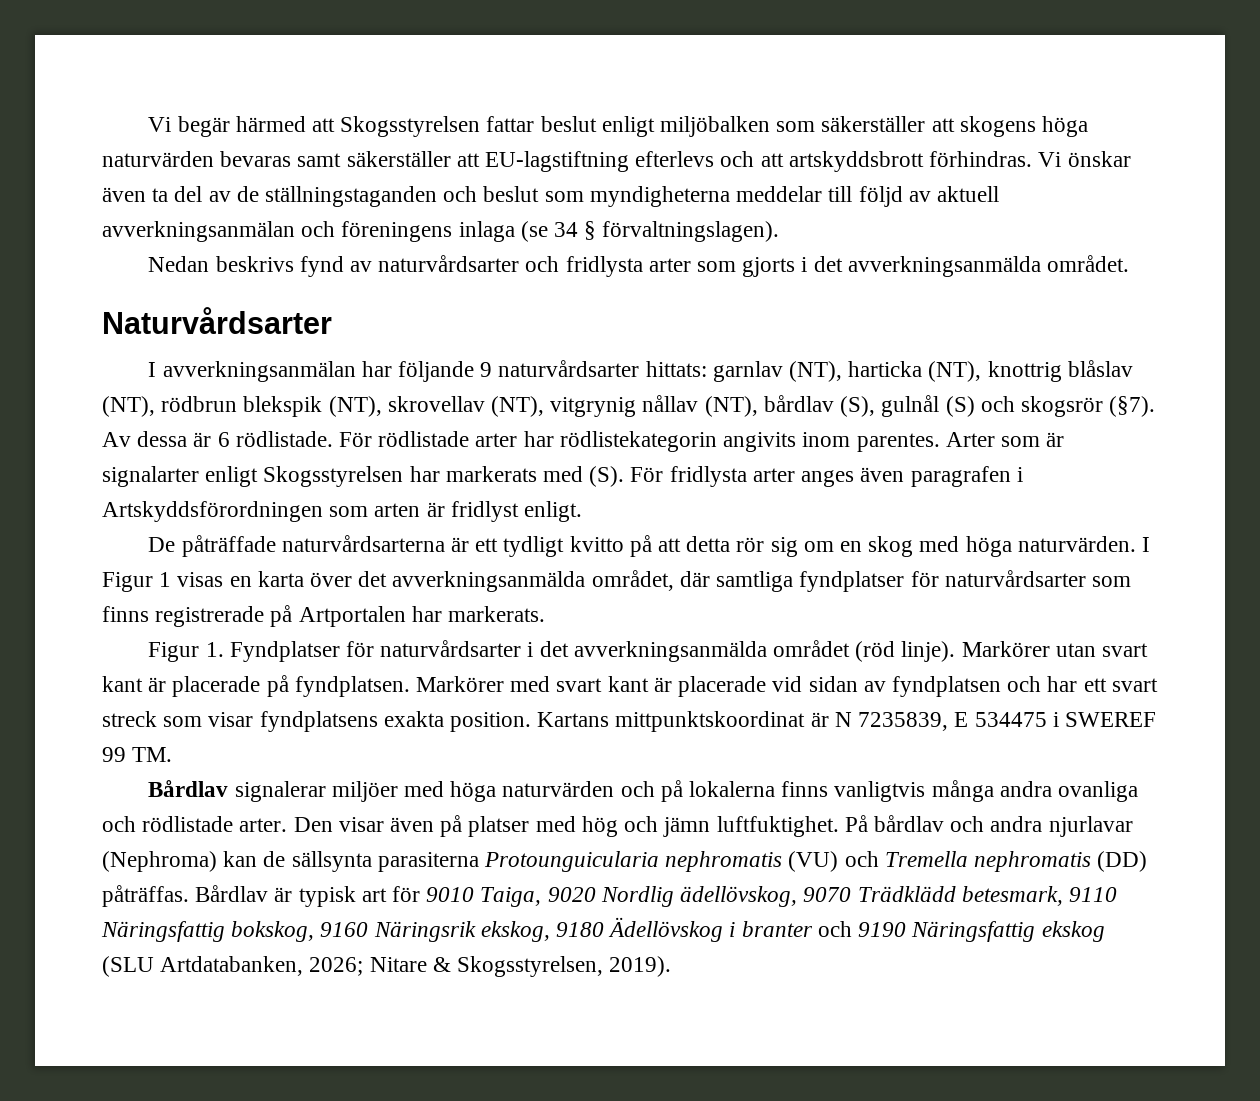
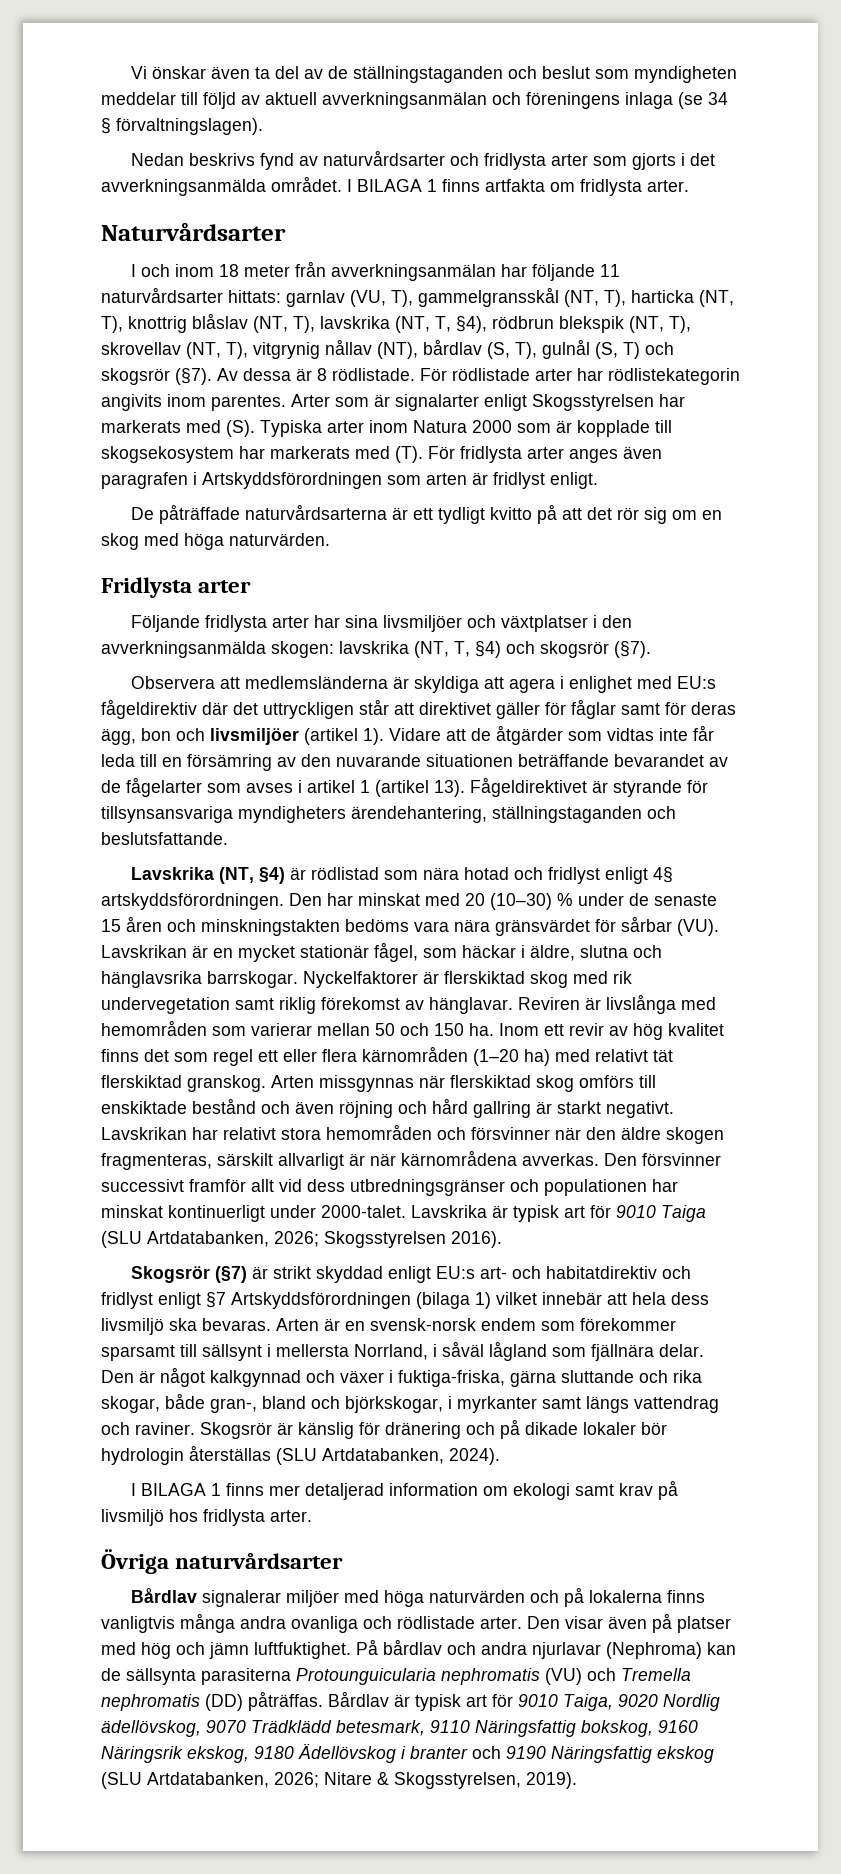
[148,116,1089,137] [102,151,1062,172] Vi begär härmed att Skogsstyrelsen fattar beslut enligt miljöbalken som säkerställer att skogens höga naturvärden bevaras samt säkerställer att EU-lagstiftning efterlevs och att artskyddsbrott förhindras. Vi -> [130,66,147,79] Vi
[589,186,730,207] myndigheterna -> [633,66,737,83] myndigheten
[102,307,332,334] [148,362,157,377] // Naturvårdsarter // I -> [347,179,689,196] [101,222,286,241] [130,261,326,277] I BILAGA 1 finns artfakta om fridlysta arter. // Naturvårdsarter // I och inom 18 meter från
[480,362,493,377] 9 -> [599,264,620,277] 11
[788,360,1133,382] [102,395,975,417] (NT), harticka (NT), knottrig blåslav (NT), rödbrun blekspik (NT), skrovellav (NT), vitgrynig nållav (NT), bårdlav (S), gulnål (S) -> [350,287,734,307] [101,313,691,333] [101,339,640,359] (VU, T), gammelgransskål (NT, T), harticka (NT, T), knottrig blåslav (NT, T), lavskrika (NT, T, §4), rödbrun blekspik (NT, T), skrovellav (NT, T), vitgrynig nållav (NT), bårdlav (S, T), gulnål (S, T)
[217,432,230,447] 6 -> [317,368,327,381] 8
(625, 476) none -> [260,420,672,437] [101,446,423,463] Typiska arter inom Natura 2000 som är kopplade till skogsekosystem har markerats med (T).
[686,536,731,552] detta -> [586,507,612,520] det
[1142,537,1151,552] [102,570,1131,592] [102,605,546,627] [148,640,1149,662] [102,675,1158,697] [102,711,1156,732] [102,747,173,762] I Figur 1 visas en karta över det avverkningsanmälda området, där samtliga fyndplatser för naturvårdsarter som finns registrerade på Artportalen har markerats. // Figur 1. Fyndplatser för naturvårdsarter i det avverkningsanmälda området (röd linje). Markörer utan svart kant är placerade på fyndplatsen. Markörer med svart kant är placerade vid sidan av fyndplatsen och har ett svart streck som visar fyndplatsens exakta position. Kartans mittpunktskoordinat är N 7235839, E 534475 i SWEREF 99 TM. -> [101,577,252,598] [130,615,632,632] [101,641,651,658] [130,676,716,693] [101,699,736,719] [101,725,714,745] [101,754,728,771] [101,777,708,797] [101,806,676,823] [101,832,228,845] [130,867,673,884] [101,893,717,910] [101,916,719,936] [101,942,662,962] [101,971,632,988] [101,994,716,1014] [101,1020,724,1040] [101,1046,673,1066] [101,1075,656,1092] [101,1098,674,1118] [101,1124,724,1144] [101,1150,721,1170] [101,1179,678,1196] [101,1205,706,1222] [101,1231,502,1248] [130,1266,691,1283] [101,1292,709,1309] [101,1318,676,1335] [101,1341,704,1361] [101,1367,702,1387] [101,1393,719,1413] [101,1419,667,1439] [101,1445,500,1465] [130,1480,678,1500] [101,1509,312,1526] [101,1549,344,1574] // Fridlysta arter // Följande fridlysta arter har sina livsmiljöer och växtplatser i den avverkningsanmälda skogen: lavskrika (NT, T, §4) och skogsrör (§7). // Observera att medlemsländerna är skyldiga att agera i enlighet med EU:s fågeldirektiv där det uttryckligen står att direktivet gäller för fåglar samt för deras ägg, bon och livsmiljöer (artikel 1). Vidare att de åtgärder som vidtas inte får leda till en försämring av den nuvarande situationen beträffande bevarandet av de fågelarter som avses i artikel 1 (artikel 13). Fågeldirektivet är styrande för tillsynsansvariga myndigheters ärendehantering, ställningstaganden och beslutsfattande. // Lavskrika (NT, §4) är rödlistad som nära hotad och fridlyst enligt 4§ artskyddsförordningen. Den har minskat med 20 (10–30) % under de senaste 15 åren och minskningstakten bedöms vara nära gränsvärdet för sårbar (VU). Lavskrikan är en mycket stationär fågel, som häckar i äldre, slutna och hänglavsrika barrskogar. Nyckelfaktorer är flerskiktad skog med rik undervegetation samt riklig förekomst av hänglavar. Reviren är livslånga med hemområden som varierar mellan 50 och 150 ha. Inom ett revir av hög kvalitet finns det som regel ett eller flera kärnområden (1–20 ha) med relativt tät flerskiktad granskog. Arten missgynnas när flerskiktad skog omförs till enskiktade bestånd och även röjning och hård gallring är starkt negativt. Lavskrikan har relativt stora hemområden och försvinner när den äldre skogen fragmenteras, särskilt allvarligt är när kärnområdena avverkas. Den försvinner successivt framför allt vid dess utbredningsgränser och populationen har minskat kontinuerligt under 2000-talet. Lavskrika är typisk art för 9010 Taiga (SLU Artdatabanken, 2026; Skogsstyrelsen 2016). // Skogsrör (§7) är strikt skyddad enligt EU:s art- och habitatdirektiv och fridlyst enligt §7 Artskyddsförordningen (bilaga 1) vilket innebär att hela dess livsmiljö ska bevaras. Arten är en svensk-norsk endem som förekommer sparsamt till sällsynt i mellersta Norrland, i såväl lågland som fjällnära delar. Den är något kalkgynnad och växer i fuktiga-friska, gärna sluttande och rika skogar, både gran-, bland och björkskogar, i myrkanter samt längs vattendrag och raviner. Skogsrör är känslig för dränering och på dikade lokaler bör hydrologin återställas (SLU Artdatabanken, 2024). // I BILAGA 1 finns mer detaljerad information om ekologi samt krav på livsmiljö hos fridlysta arter. // Övriga naturvårdsarter

